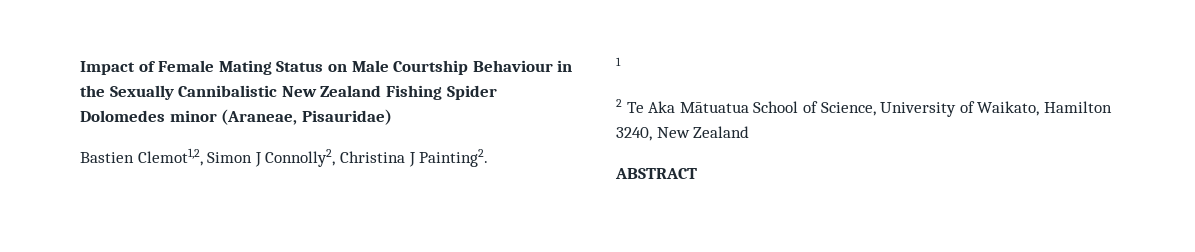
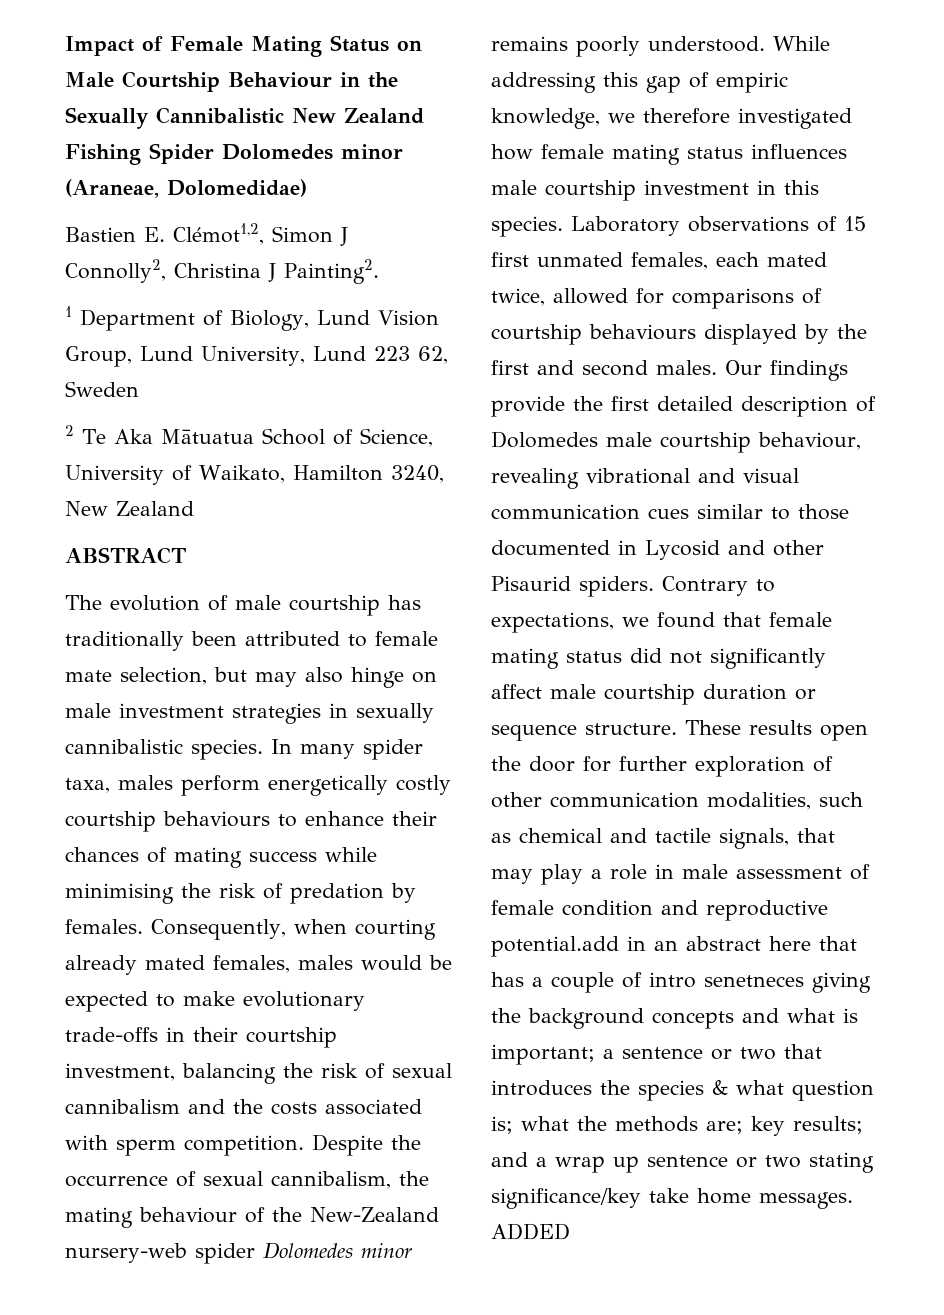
[301,109,392,125] Pisauridae) -> [167,179,307,197] Dolomedidae)
[137,148,203,166] Clemot1,2, -> [144,223,264,245] E. Clémot1,2,
(621, 61) none -> [80,309,439,331] [65,346,448,367] [65,381,139,397] Department of Biology, Lund Vision Group, Lund University, Lund 223 62, Sweden
(697, 173) none -> [65,595,421,616] [65,631,438,651] [65,667,437,688] [65,703,434,724] [65,739,423,760] [65,775,451,796] [65,811,437,832] [65,847,377,868] [65,883,416,904] [65,919,436,940] [65,955,452,975] [65,991,365,1012] [65,1027,337,1048] [65,1063,452,1084] [65,1099,422,1115] [65,1134,421,1156] [65,1171,429,1189] [65,1207,439,1228] [65,1242,412,1264] [491,36,830,57] [491,72,788,93] [491,108,852,129] [491,144,847,165] [491,180,819,201] [491,216,866,237] [491,252,827,270] [491,288,822,309] [491,324,867,345] [491,360,848,381] [491,396,876,417] [491,431,861,453] [491,468,799,489] [491,504,849,520] [491,540,824,560] [491,576,775,597] [491,612,832,633] [491,648,826,669] [491,684,816,705] [491,720,868,741] [491,756,833,777] [491,792,863,810] [491,828,835,849] [491,864,870,885] [491,900,828,921] [491,936,857,957] [491,972,871,993] [491,1008,858,1029] [491,1044,822,1065] [491,1080,874,1101] [491,1116,863,1136] [491,1152,874,1173] [491,1188,853,1209] [491,1223,570,1240] // The evolution of male courtship has traditionally been attributed to female mate selection, but may also hinge on male investment strategies in sexually cannibalistic species. In many spider taxa, males perform energetically costly courtship behaviours to enhance their chances of mating success while minimising the risk of predation by females. Consequently, when courting already mated females, males would be expected to make evolutionary trade-offs in their courtship investment, balancing the risk of sexual cannibalism and the costs associated with sperm competition. Despite the occurrence of sexual cannibalism, the mating behaviour of the New-Zealand nursery-web spider Dolomedes minor remains poorly understood. While addressing this gap of empiric knowledge, we therefore investigated how female mating status influences male courtship investment in this species. Laboratory observations of 15 first unmated females, each mated twice, allowed for comparisons of courtship behaviours displayed by the first and second males. Our findings provide the first detailed description of Dolomedes male courtship behaviour, revealing vibrational and visual communication cues similar to those documented in Lycosid and other Pisaurid spiders. Contrary to expectations, we found that female mating status did not significantly affect male courtship duration or sequence structure. These results open the door for further exploration of other communication modalities, such as chemical and tactile signals, that may play a role in male assessment of female condition and reproductive potential.add in an abstract here that has a couple of intro senetneces giving the background concepts and what is important; a sentence or two that introduces the species & what question is; what the methods are; key results; and a wrap up sentence or two stating significance/key take home messages. ADDED

